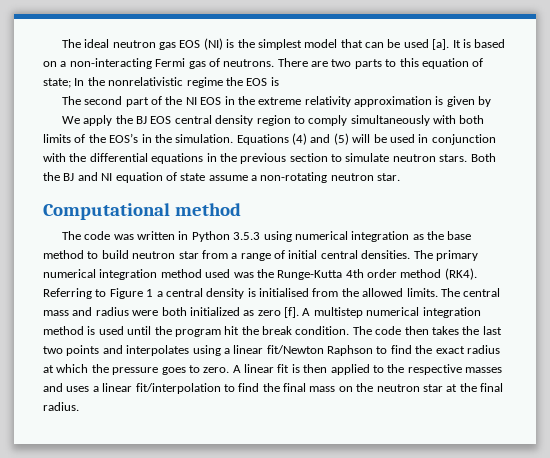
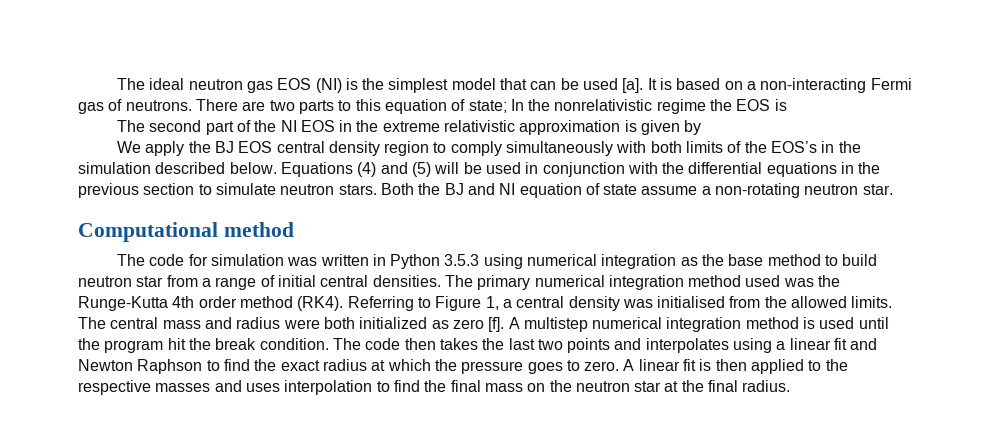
[304,96,351,107] relativity -> [444,120,516,132] relativistic
[175,134,234,143] simulation. -> [78,162,277,174] simulation described below.
(111, 235) none -> [188,254,284,266] for simulation
[146,289,154,297] 1 -> [485,296,499,310] 1,
[247,288,256,297] is -> [622,299,653,308] was
[266,345,324,354] fit/Newton -> [834,338,878,350] [78,359,133,371] fit and Newton
[92,383,221,394] a linear fit/interpolation -> [284,380,373,395] interpolation

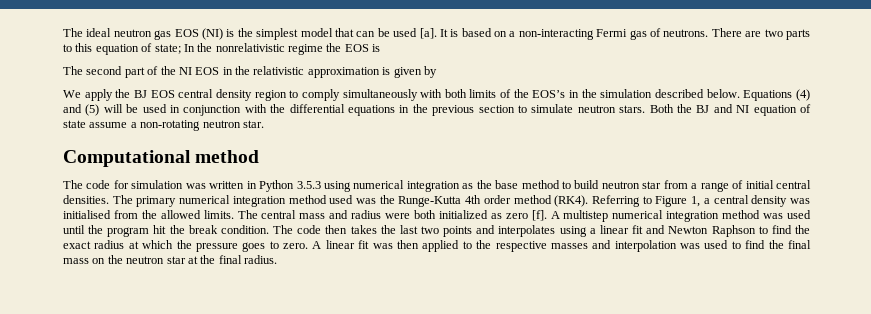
[382,121,440,132] extreme -> (250, 70) none
[803,317,816,329] is -> [763,213,784,219] was
[699,359,712,371] is -> [372,243,393,249] was
[245,380,373,395] uses interpolation -> [614,240,729,252] interpolation was used

